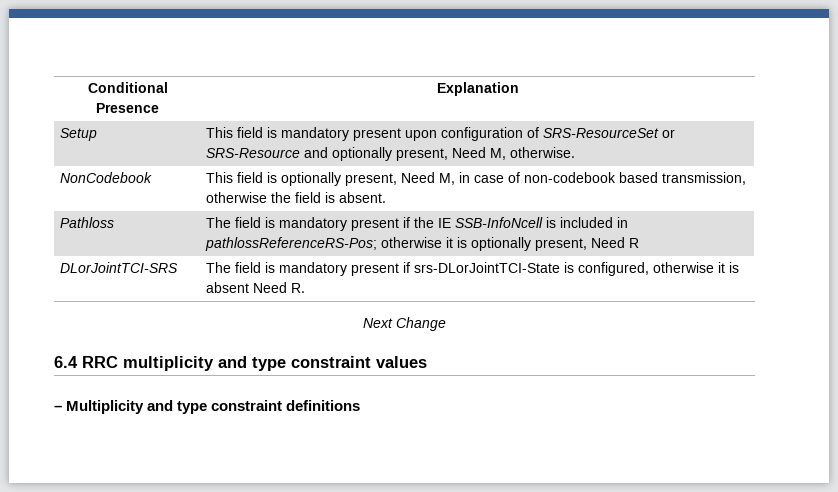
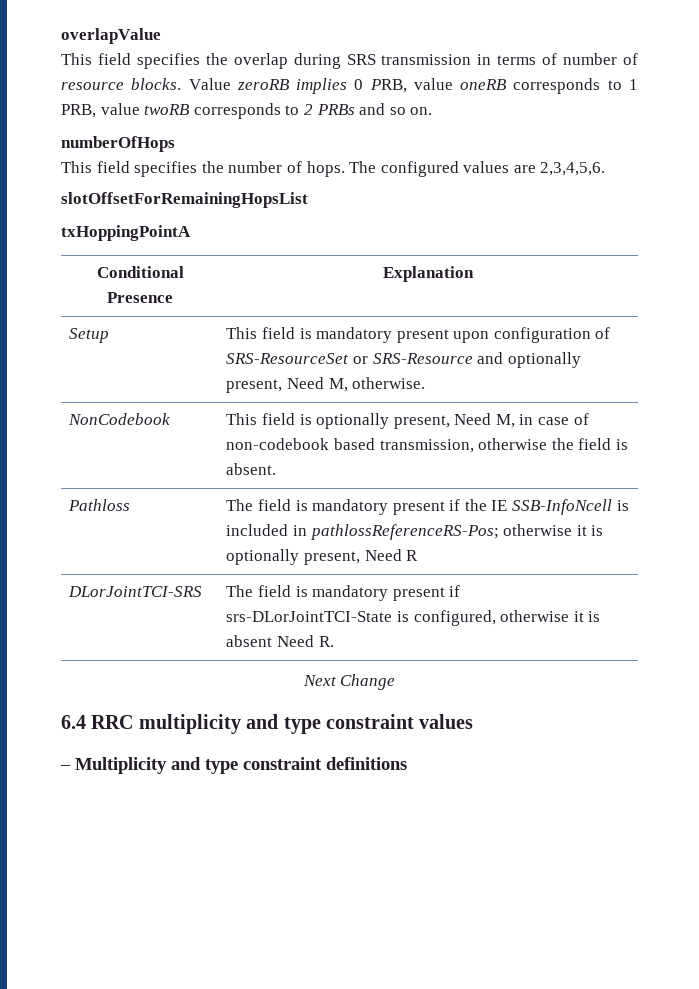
(87, 87) none -> [61,28,161,44] [61,53,638,69] [61,78,638,94] [61,103,433,119] [61,136,175,152] [61,161,606,177] [61,192,308,208] [61,225,191,241] overlapValue // This field specifies the overlap during SRS transmission in terms of number of resource blocks. Value zeroRB implies 0 PRB, value oneRB corresponds to 1 PRB, value twoRB corresponds to 2 PRBs and so on. // numberOfHops // This field specifies the number of hops. The configured values are 2,3,4,5,6. // slotOffsetForRemainingHopsList // txHoppingPointA //

